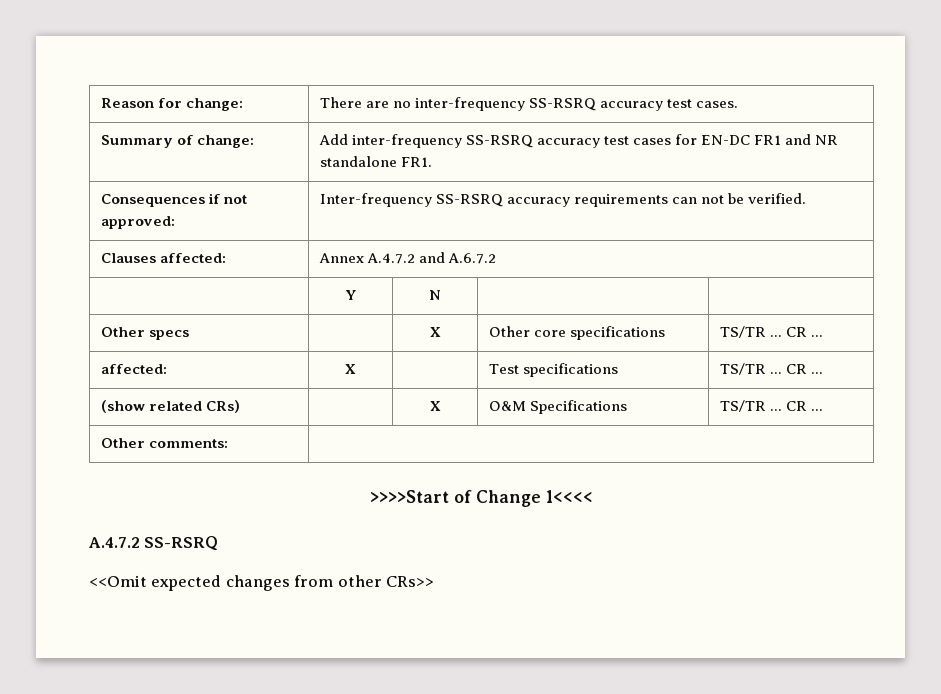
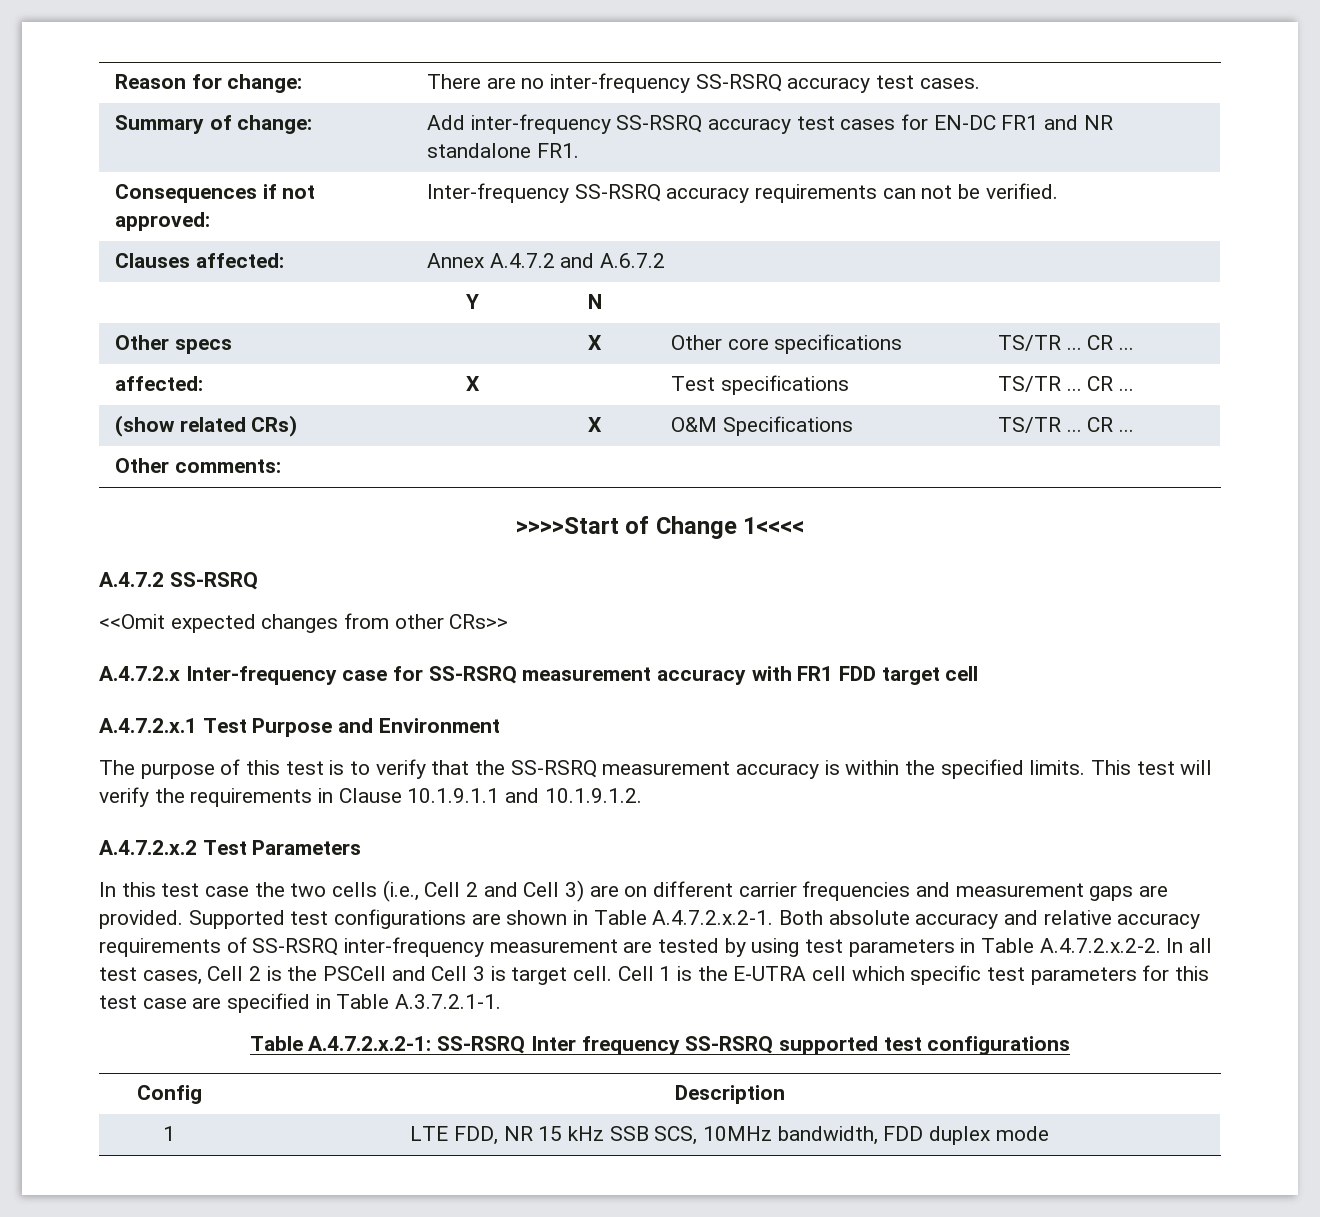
(435, 581) none -> [99,666,979,685] [99,718,500,737] [99,759,1213,779] [99,787,642,807] [99,840,362,855] [99,880,1169,902] [99,909,1201,929] [99,937,1213,957] [99,965,1210,985] [99,993,502,1013] [249,1036,1071,1055] [136,1085,202,1104] [674,1085,785,1104] [163,1126,175,1141] [410,1126,1049,1145] // A.4.7.2.x Inter-frequency case for SS-RSRQ measurement accuracy with FR1 FDD target cell // A.4.7.2.x.1 Test Purpose and Environment // The purpose of this test is to verify that the SS-RSRQ measurement accuracy is within the specified limits. This test will verify the requirements in Clause 10.1.9.1.1 and 10.1.9.1.2. // A.4.7.2.x.2 Test Parameters // In this test case the two cells (i.e., Cell 2 and Cell 3) are on different carrier frequencies and measurement gaps are provided. Supported test configurations are shown in Table A.4.7.2.x.2-1. Both absolute accuracy and relative accuracy requirements of SS-RSRQ inter-frequency measurement are tested by using test parameters in Table A.4.7.2.x.2-2. In all test cases, Cell 2 is the PSCell and Cell 3 is target cell. Cell 1 is the E-UTRA cell which specific test parameters for this test case are specified in Table A.3.7.2.1-1. // Table A.4.7.2.x.2-1: SS-RSRQ Inter frequency SS-RSRQ supported test configurations // Config | Description // 1 | LTE FDD, NR 15 kHz SSB SCS, 10MHz bandwidth, FDD duplex mode

